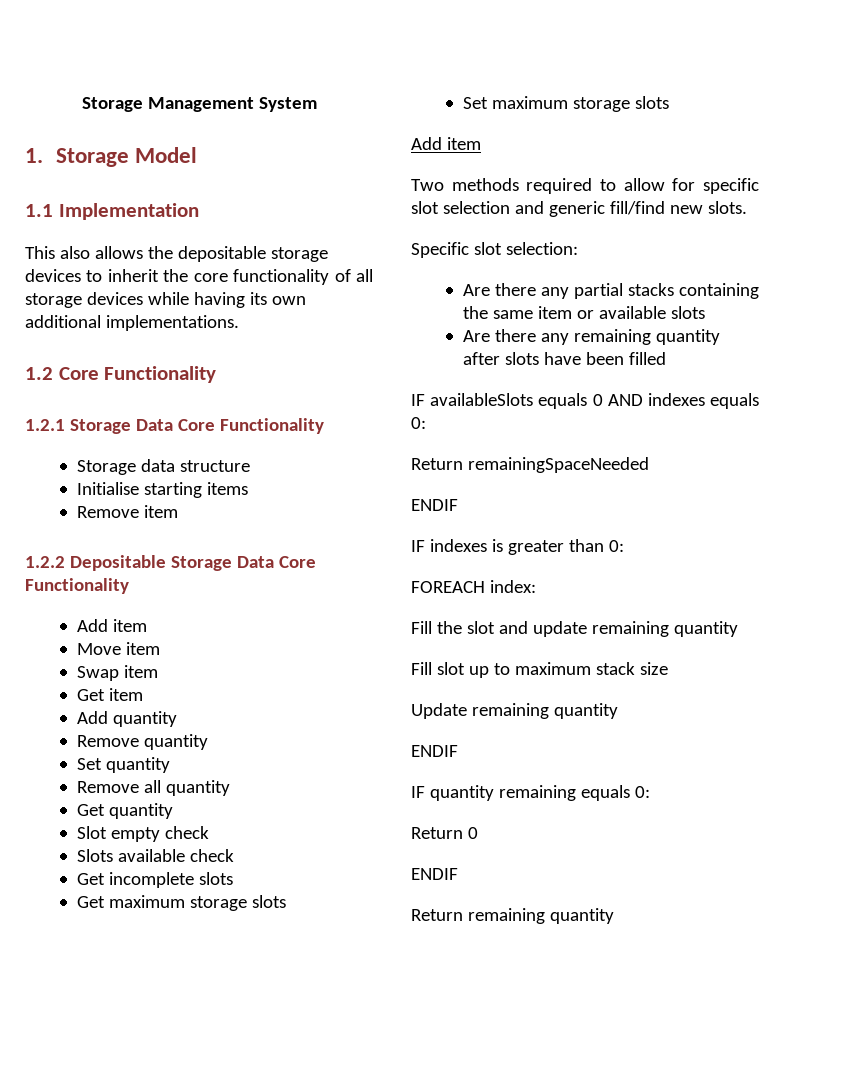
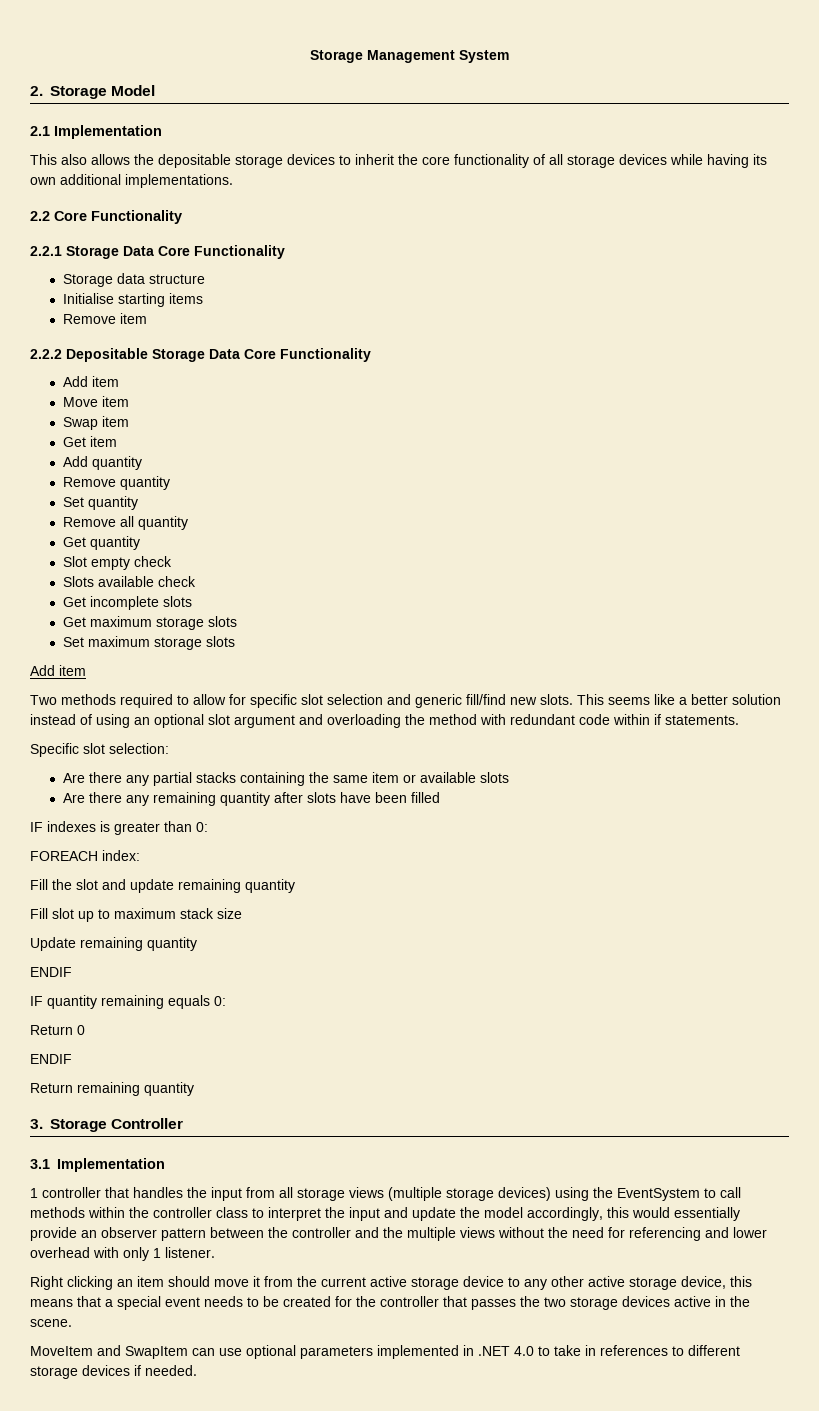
[25,148,43,163] 1. -> [30,86,43,96] 2.
[25,204,53,217] 1.1 -> [30,126,50,136] 2.1
[25,366,217,383] [25,419,65,431] 1.2 Core Functionality // 1.2.1 -> [30,210,182,224] [30,246,62,256] 2.2 Core Functionality // 2.2.1
[25,556,65,568] 1.2.2 -> [30,349,62,359] 2.2.2
(747, 207) none -> [577,694,781,705] [30,714,739,728] This seems like a better solution instead of using an optional slot argument and overloading the method with redundant code within if statements.
[411,393,759,409] [411,417,426,429] [411,457,649,473] [411,499,458,511] // IF availableSlots equals 0 AND indexes equals 0: // Return remainingSpaceNeeded // ENDIF -> (440, 797) none
(614, 916) none -> [30,1118,184,1132] [30,1158,165,1172] [30,1187,741,1201] [30,1207,740,1221] [30,1227,767,1241] [30,1247,215,1261] [30,1276,752,1290] [30,1296,750,1310] [30,1319,72,1327] [30,1345,740,1359] [30,1365,197,1379] // 3. Storage Controller // 3.1 Implementation // 1 controller that handles the input from all storage views (multiple storage devices) using the EventSystem to call methods within the controller class to interpret the input and update the model accordingly, this would essentially provide an observer pattern between the controller and the multiple views without the need for referencing and lower overhead with only 1 listener. // Right clicking an item should move it from the current active storage device to any other active storage device, this means that a special event needs to be created for the controller that passes the two storage devices active in the scene. // MoveItem and SwapItem can use optional parameters implemented in .NET 4.0 to take in references to different storage devices if needed.

